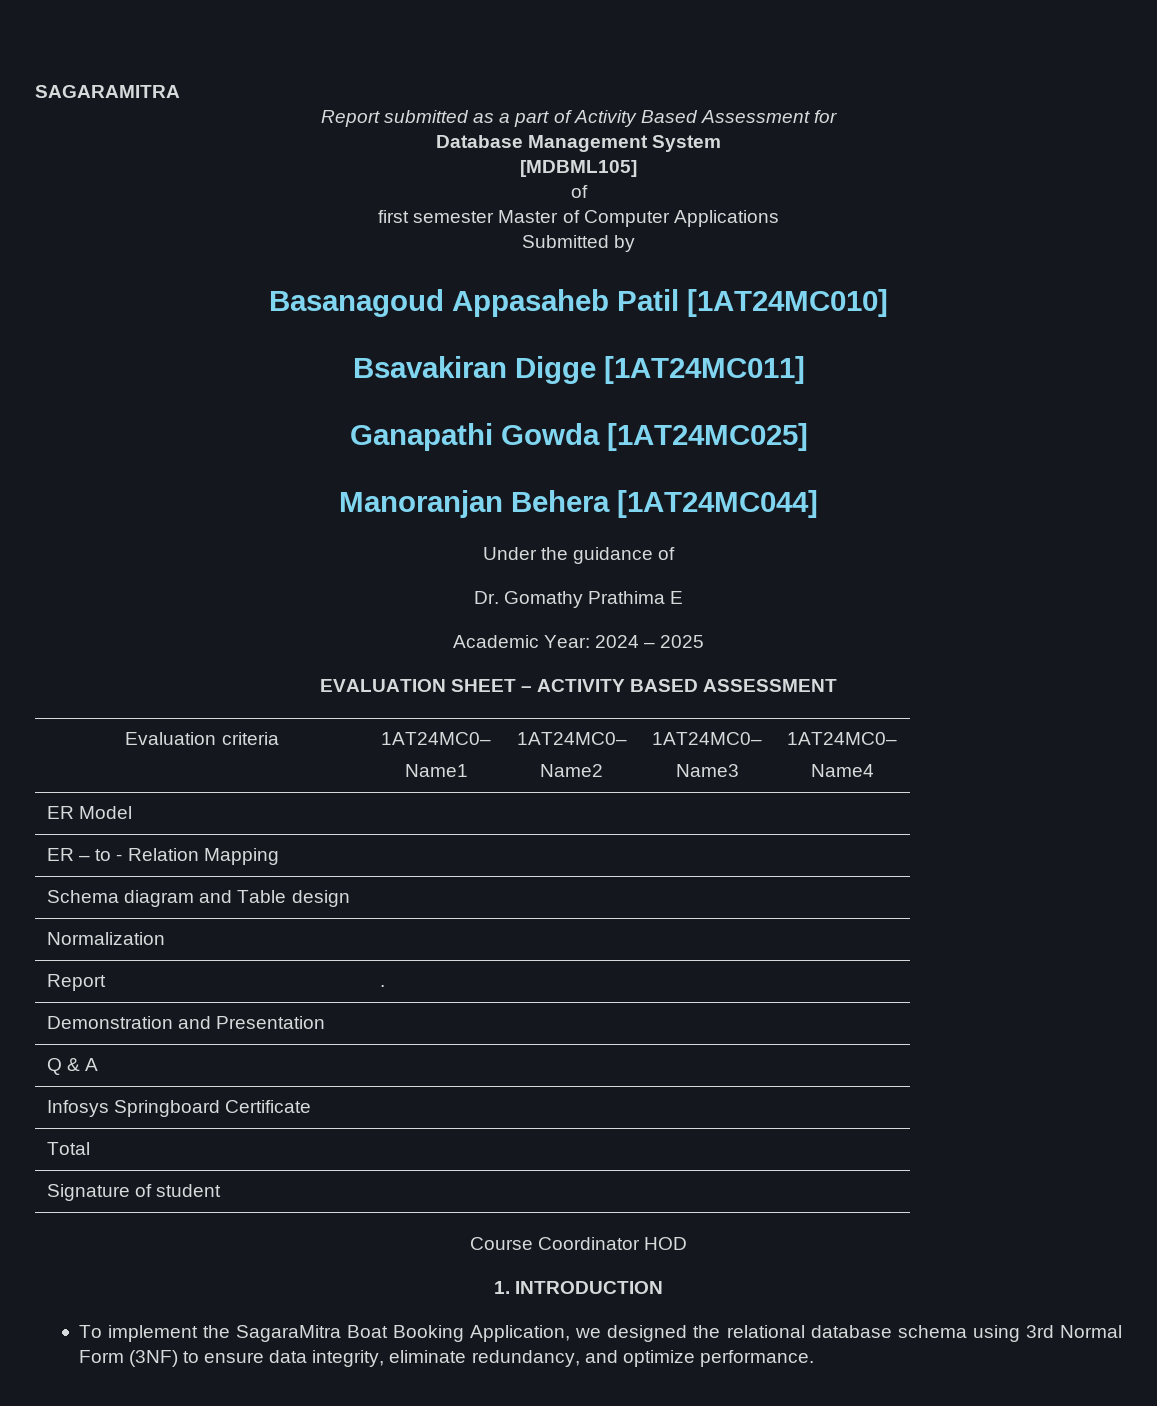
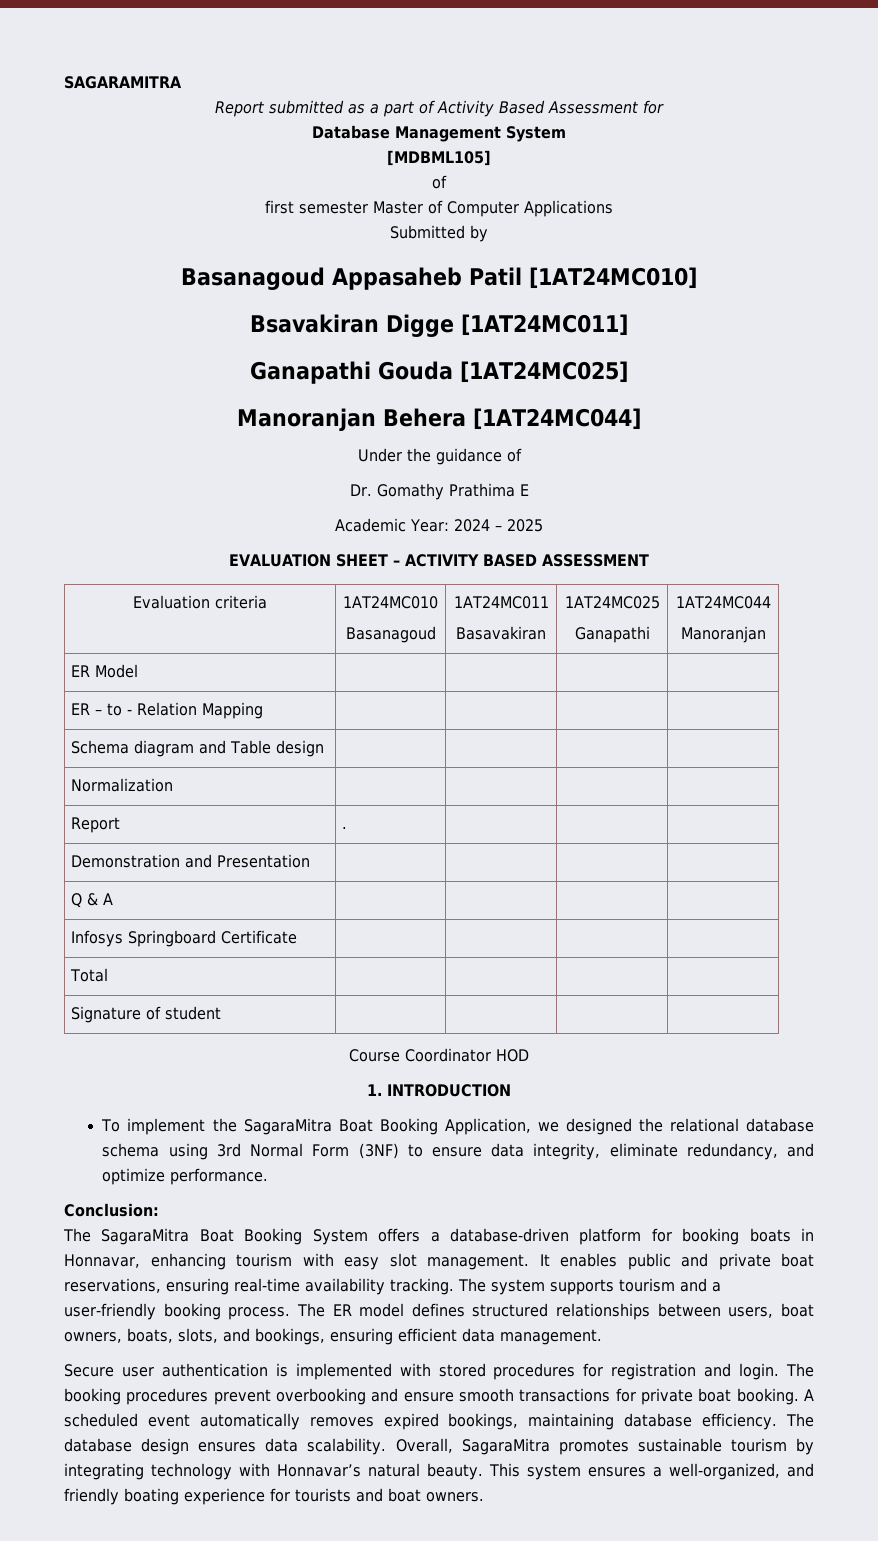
[500,423,600,445] Gowda -> [378,361,454,380] Gouda
[381,732,491,745] [404,764,468,777] [516,732,627,745] [540,764,603,777] [652,732,762,745] [675,764,739,777] [787,732,897,745] [810,764,874,777] 1AT24MC0– // Name1 | 1AT24MC0– // Name2 | 1AT24MC0– // Name3 | 1AT24MC0– // Name4 -> [343,596,439,609] [345,626,436,643] [453,596,549,609] [456,626,546,640] [564,596,660,609] [574,626,650,643] [675,596,771,609] [680,626,766,643] 1AT24MC010 // Basanagoud | 1AT24MC011 // Basavakiran | 1AT24MC025 // Ganapathi | 1AT24MC044 // Manoranjan
(814, 1358) none -> [64,1203,159,1217] [63,1228,814,1245] [64,1253,814,1270] [64,1278,721,1295] [64,1303,814,1320] [64,1328,602,1345] [64,1363,814,1380] [64,1388,815,1405] [64,1413,814,1430] [64,1438,814,1455] [64,1463,815,1480] [64,1488,484,1505] // Conclusion: // The SagaraMitra Boat Booking System offers a database-driven platform for booking boats in Honnavar, enhancing tourism with easy slot management. It enables public and private boat reservations, ensuring real-time availability tracking. The system supports tourism and a user-friendly booking process. The ER model defines structured relationships between users, boat owners, boats, slots, and bookings, ensuring efficient data management. // Secure user authentication is implemented with stored procedures for registration and login. The booking procedures prevent overbooking and ensure smooth transactions for private boat booking. A scheduled event automatically removes expired bookings, maintaining database efficiency. The database design ensures data scalability. Overall, SagaraMitra promotes sustainable tourism by integrating technology with Honnavar’s natural beauty. This system ensures a well-organized, and friendly boating experience for tourists and boat owners.

